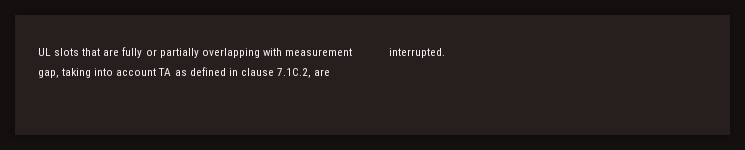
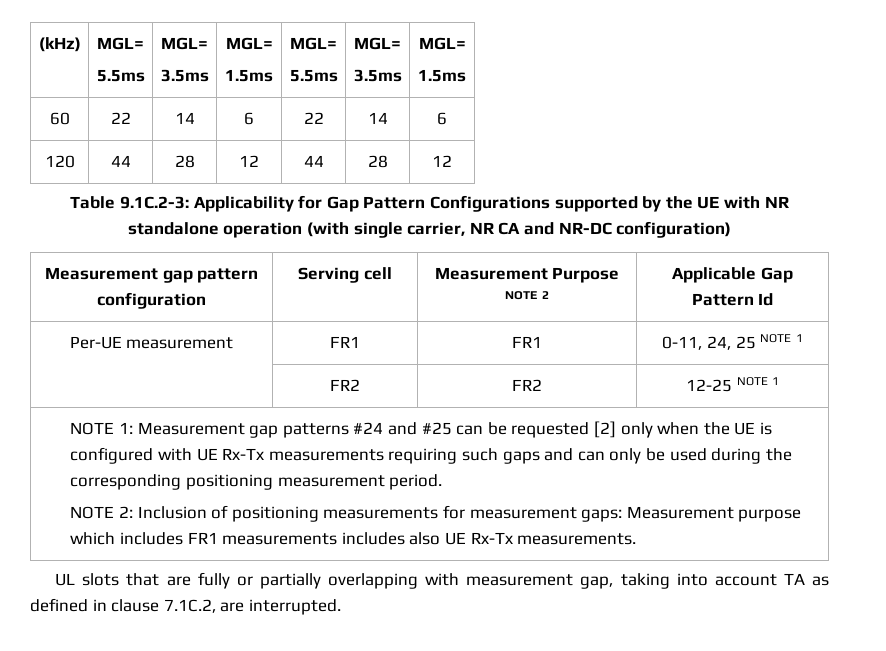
(38, 52) none -> [38,37,81,52] [97,37,144,50] [96,69,145,82] [161,37,208,50] [160,69,209,82] [225,37,273,50] [225,69,273,82] [290,37,337,50] [289,69,338,82] [354,37,401,50] [353,69,402,82] [418,37,466,50] [418,69,466,82] [49,112,70,125] [110,112,131,124] [174,112,195,124] [244,112,254,125] [303,112,324,124] [367,112,388,124] [437,112,447,125] [44,155,75,168] [110,155,131,167] [174,155,195,168] [239,155,259,167] [303,155,324,167] [367,155,388,168] [432,155,452,167] [70,195,789,212] [127,221,732,238] [44,267,259,283] [97,292,206,309] [298,267,392,283] [434,267,620,283] [505,291,549,300] [672,267,793,283] [691,293,774,306] [69,336,234,349] [330,336,360,348] [512,336,542,348] [662,334,803,350] [330,379,360,391] [512,379,542,391] [685,377,780,392] [70,421,772,438] [70,447,792,464] [70,474,443,490] [70,505,802,522] [70,532,637,545] (kHz) | MGL= // 5.5ms | MGL= // 3.5ms | MGL= // 1.5ms | MGL= // 5.5ms | MGL= // 3.5ms | MGL= // 1.5ms // 60 | 22 | 14 | 6 | 22 | 14 | 6 // 120 | 44 | 28 | 12 | 44 | 28 | 12 // Table 9.1C.2-3: Applicability for Gap Pattern Configurations supported by the UE with NR standalone operation (with single carrier, NR CA and NR-DC configuration) // Measurement gap pattern configuration | Serving cell | Measurement Purpose NOTE 2 | Applicable Gap Pattern Id // Per-UE measurement | FR1 | FR1 | 0-11, 24, 25 NOTE 1 // | FR2 | FR2 | 12-25 NOTE 1 // NOTE 1: Measurement gap patterns #24 and #25 can be requested [2] only when the UE is configured with UE Rx-Tx measurements requiring such gaps and can only be used during the corresponding positioning measurement period. // NOTE 2: Inclusion of positioning measurements for measurement gaps: Measurement purpose which includes FR1 measurements includes also UE Rx-Tx measurements. //

